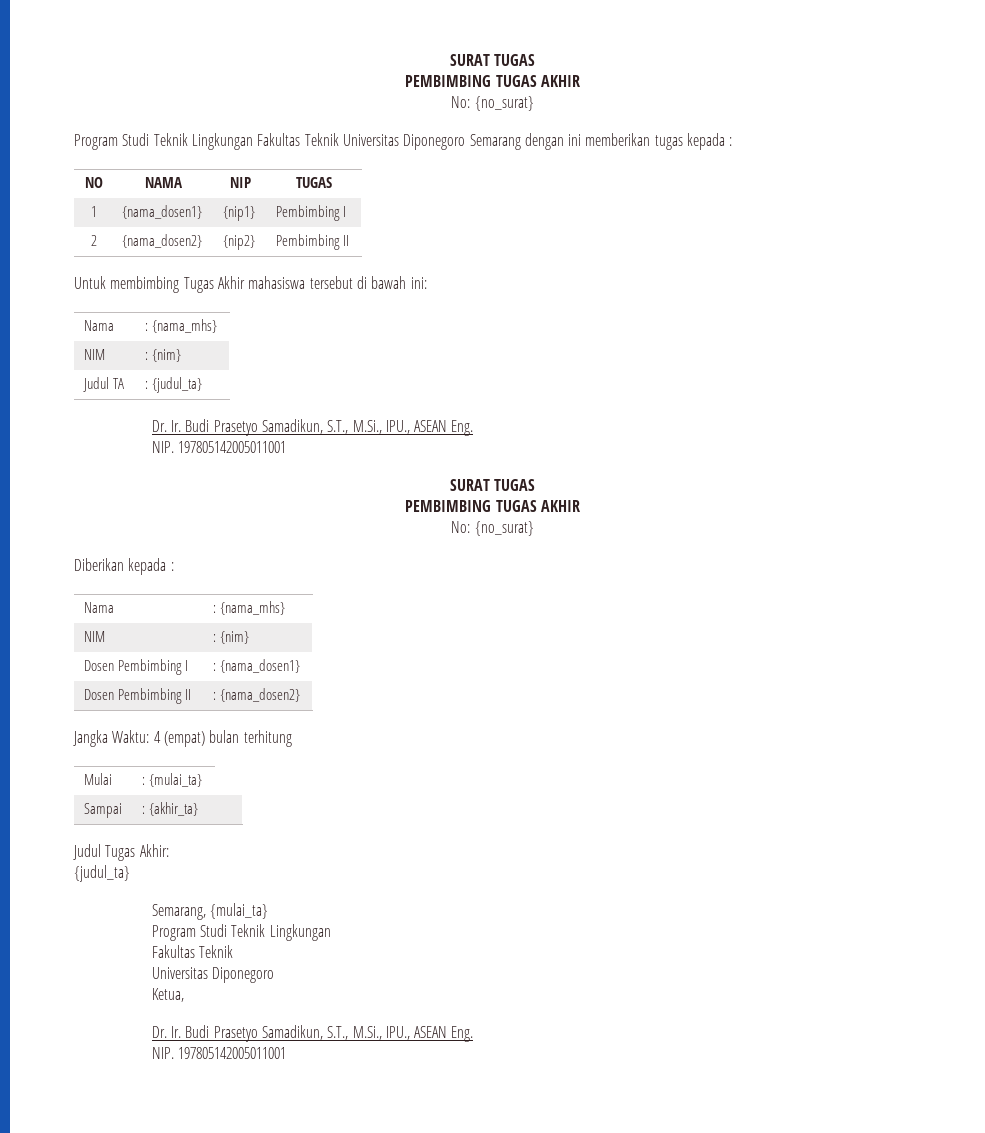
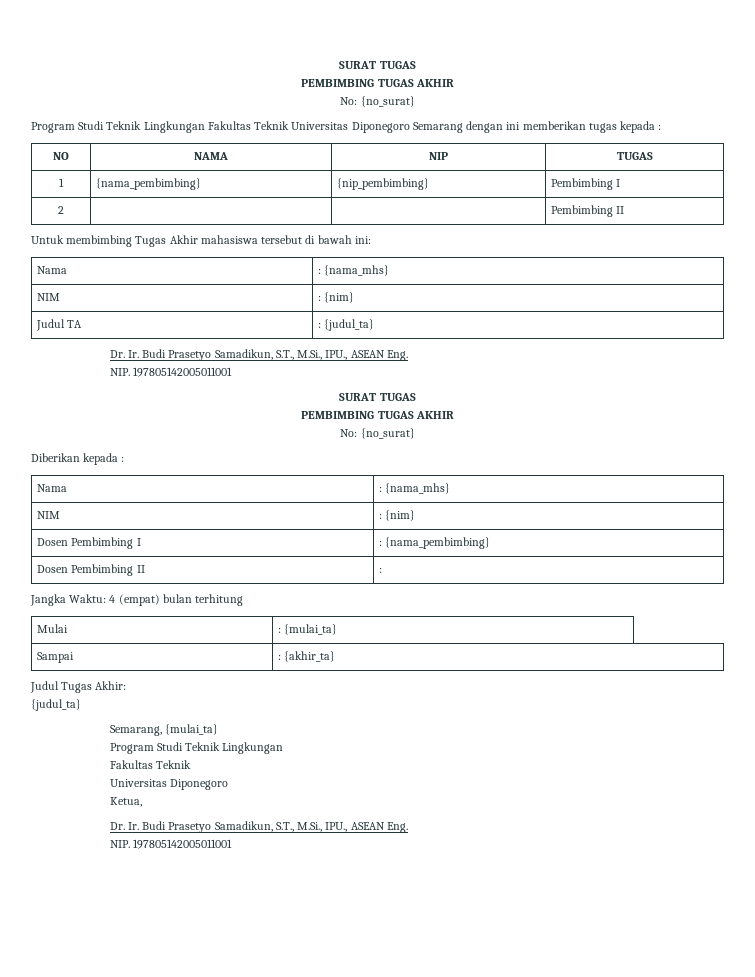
[121,205,202,219] [222,206,255,221] {nama_dosen1} | {nip1} -> [96,178,202,190] [337,178,430,190] {nama_pembimbing} | {nip_pembimbing}
[121,234,202,248] [222,235,255,250] {nama_dosen2} | {nip2} -> (64, 210) |
[219,659,300,673] {nama_dosen1} -> [385,537,491,549] {nama_pembimbing}
[219,688,300,702] {nama_dosen2} -> (383, 570) none

